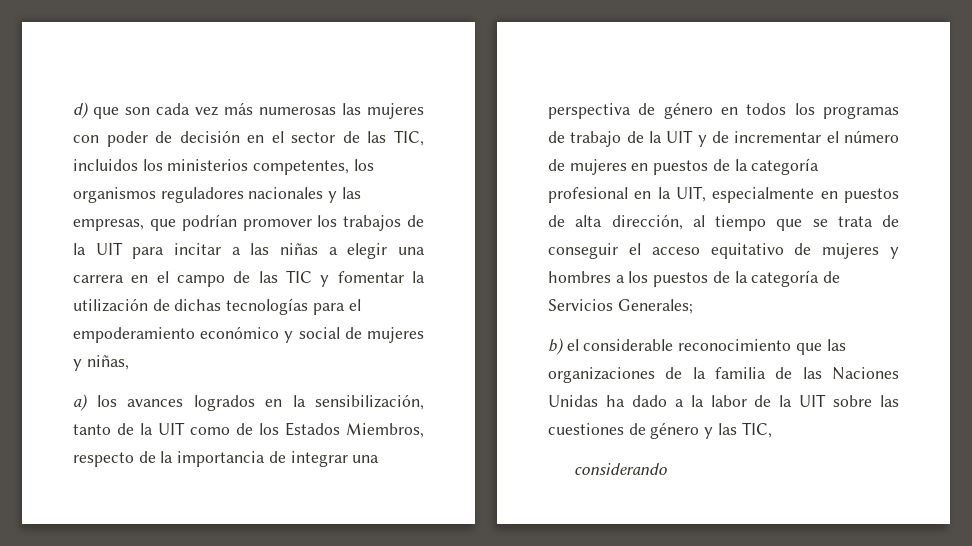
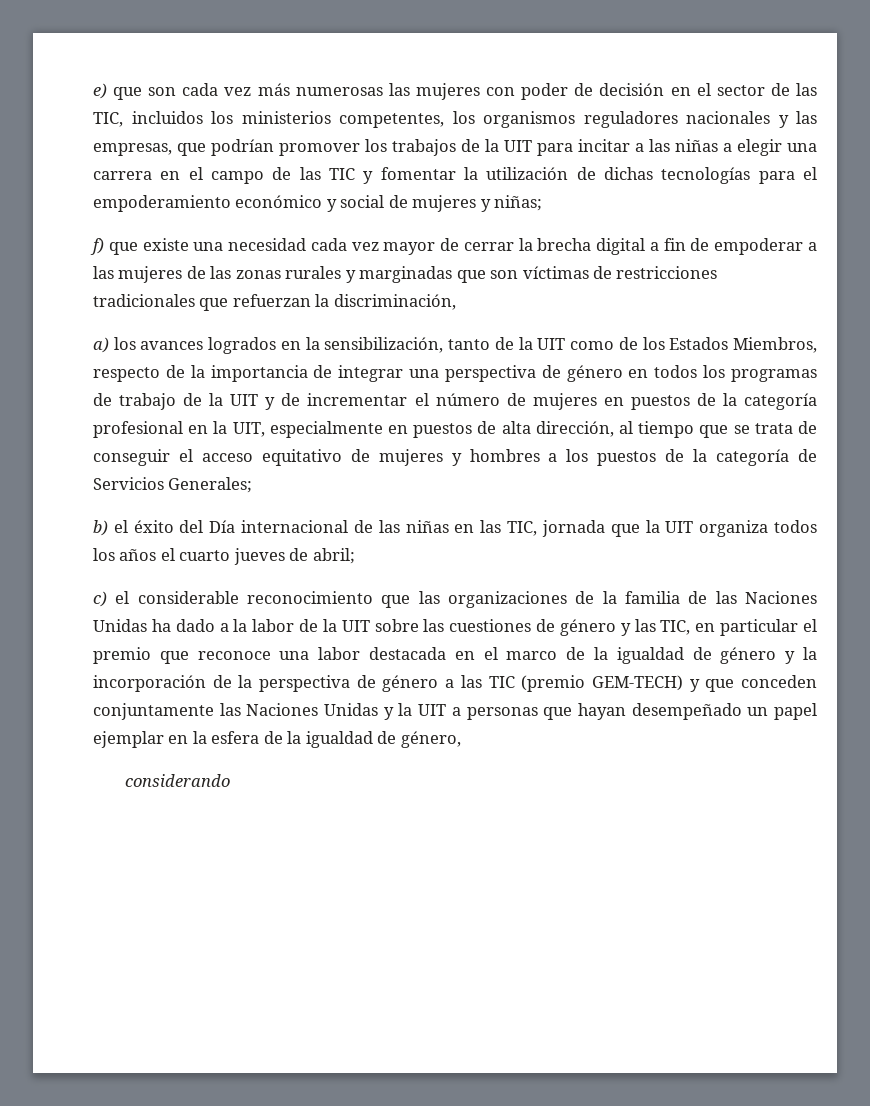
[73,102,89,119] d) -> [93,83,107,99] e)
[86,355,129,370] niñas, -> [494,195,543,211] [90,238,817,255] [93,266,718,283] [93,294,456,311] niñas; // f) que existe una necesidad cada vez mayor de cerrar la brecha digital a fin de empoderar a las mujeres de las zonas rurales y marginadas que son víctimas de restricciones tradicionales que refuerzan la discriminación,
(579, 345) none -> [133,520,818,537] [93,548,355,565] [93,591,130,607] éxito del Día internacional de las niñas en las TIC, jornada que la UIT organiza todos los años el cuarto jueves de abril; // c) el
(772, 430) none -> [695,619,818,636] [93,647,817,664] [93,675,818,692] [93,703,818,720] [93,731,461,748] en particular el premio que reconoce una labor destacada en el marco de la igualdad de género y la incorporación de la perspectiva de género a las TIC (premio GEM-TECH) y que conceden conjuntamente las Naciones Unidas y la UIT a personas que hayan desempeñado un papel ejemplar en la esfera de la igualdad de género,

